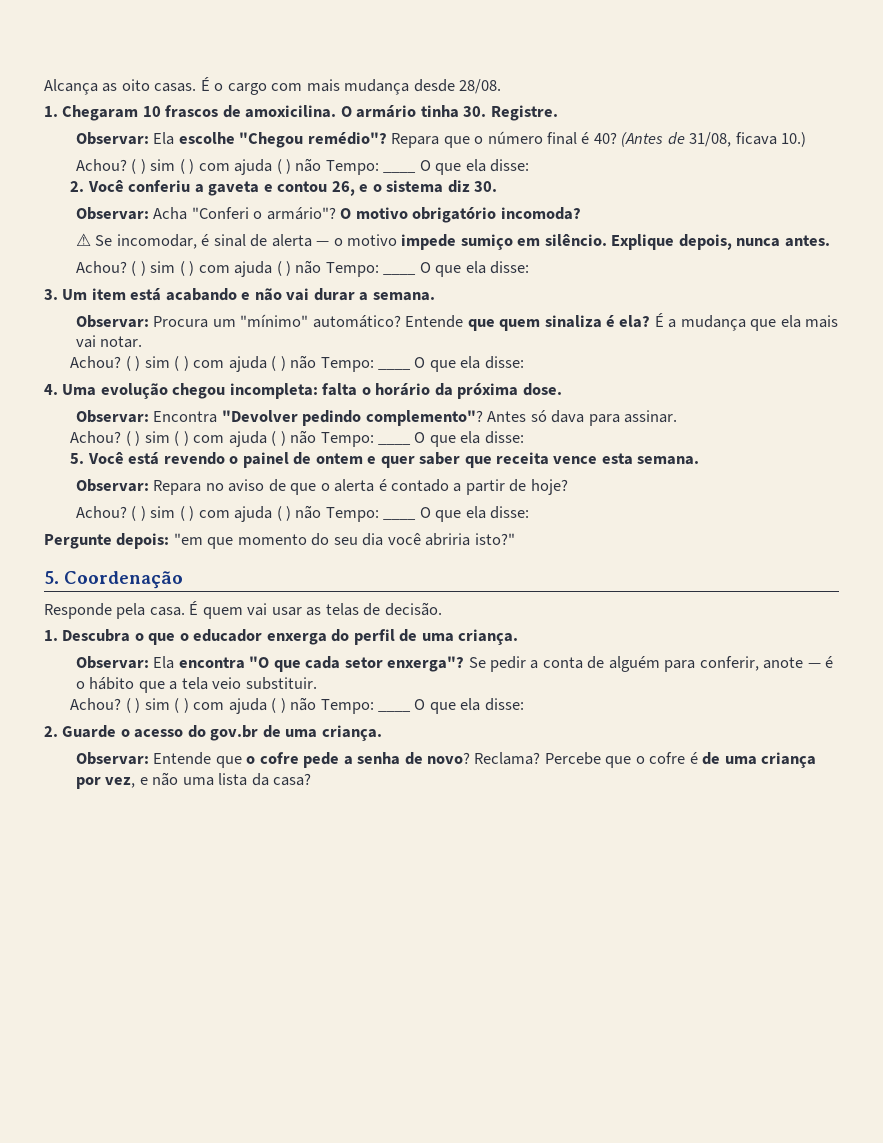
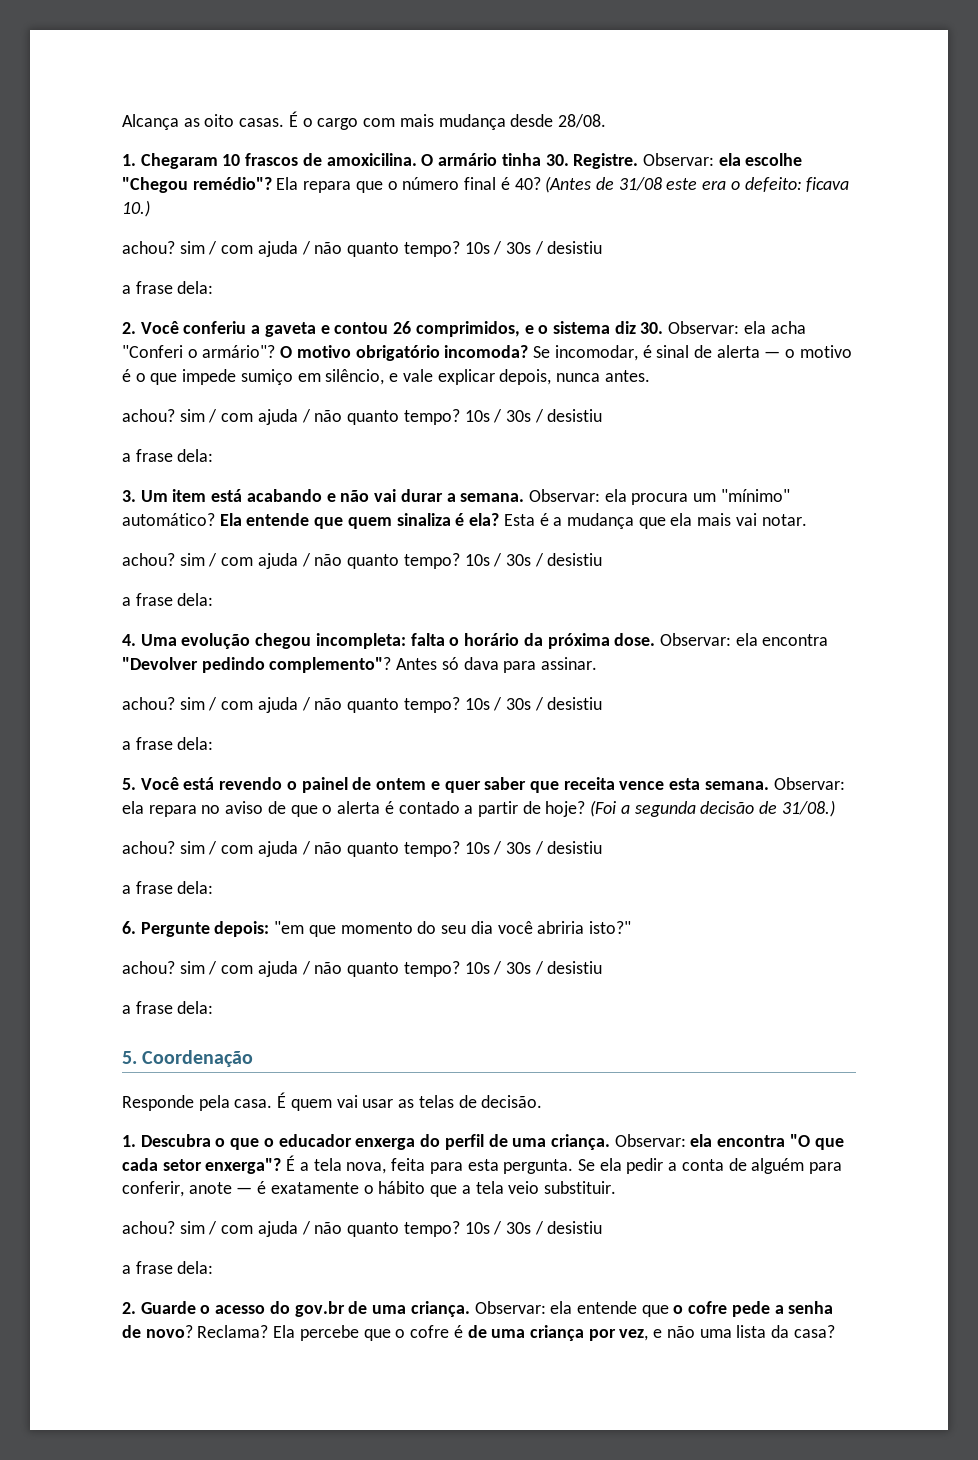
[75,132,175,145] // Observar: Ela -> [642,153,741,166] Observar: ela
[391,133,440,148] Repara -> [276,177,352,193] Ela repara
[689,132,807,147] [75,158,417,175] [419,159,530,175] 31/08, ficava 10.) // Achou? ( ) sim ( ) com ajuda ( ) não Tempo: ____ O que ela disse: -> [618,177,850,192] [122,200,150,217] [122,241,603,257] [122,281,214,294] 31/08 este era o defeito: ficava 10.) // achou? sim / com ajuda / não quanto tempo? 10s / 30s / desistiu // a frase dela:
[331,181,355,196] 26, -> [393,321,520,337] 26 comprimidos,
[75,207,188,220] // Observar: Acha -> [668,321,806,334] Observar: ela acha
[75,233,91,246] // ⚠ -> (529, 351) none
[401,233,830,250] [75,260,417,277] [419,261,530,277] impede sumiço em silêncio. Explique depois, nunca antes. // Achou? ( ) sim ( ) com ajuda ( ) não Tempo: ____ O que ela disse: -> [122,369,650,385] [122,409,603,425] [122,449,214,462] é o que impede sumiço em silêncio, e vale explicar depois, nunca antes. // achou? sim / com ajuda / não quanto tempo? 10s / 30s / desistiu // a frase dela:
[75,315,209,328] // Observar: Procura -> [528,489,689,505] Observar: ela procura
[405,315,464,328] Entende -> [219,513,310,526] Ela entende
[654,313,664,327] É -> [503,513,549,526] Esta é
[70,355,411,372] [414,356,524,372] Achou? ( ) sim ( ) com ajuda ( ) não Tempo: ____ O que ela disse: -> [122,553,603,569] [122,593,214,606] achou? sim / com ajuda / não quanto tempo? 10s / 30s / desistiu // a frase dela:
[75,410,218,423] // Observar: Encontra -> [659,633,829,646] Observar: ela encontra
[70,430,411,447] [414,431,524,447] Achou? ( ) sim ( ) com ajuda ( ) não Tempo: ____ O que ela disse: -> [122,697,603,713] [122,737,214,750] achou? sim / com ajuda / não quanto tempo? 10s / 30s / desistiu // a frase dela:
[75,479,202,495] // Observar: Repara -> [773,777,845,790] [122,801,197,817] Observar: ela repara
[75,505,417,522] [419,506,530,522] // Achou? ( ) sim ( ) com ajuda ( ) não Tempo: ____ O que ela disse: // -> [590,800,835,817] [122,841,603,857] [122,881,214,894] [122,921,136,934] (Foi a segunda decisão de 31/08.) // achou? sim / com ajuda / não quanto tempo? 10s / 30s / desistiu // a frase dela: // 6.
(515, 539) none -> [122,961,603,977] [122,1001,214,1014] // achou? sim / com ajuda / não quanto tempo? 10s / 30s / desistiu // a frase dela:
[75,656,175,669] // Observar: Ela -> [614,1134,713,1147] Observar: ela
[468,657,486,668] Se -> [286,1155,622,1174] É a tela nova, feita para esta pergunta. Se ela
(834, 662) none -> [270,1182,359,1194] exatamente
[70,697,411,714] [414,698,524,714] Achou? ( ) sim ( ) com ajuda ( ) não Tempo: ____ O que ela disse: -> [122,1221,603,1237] [122,1261,214,1274] achou? sim / com ajuda / não quanto tempo? 10s / 30s / desistiu // a frase dela:
[75,752,212,765] // Observar: Entende -> [474,1301,637,1314] Observar: ela entende
[544,752,601,765] Percebe -> [273,1325,359,1341] Ela percebe

